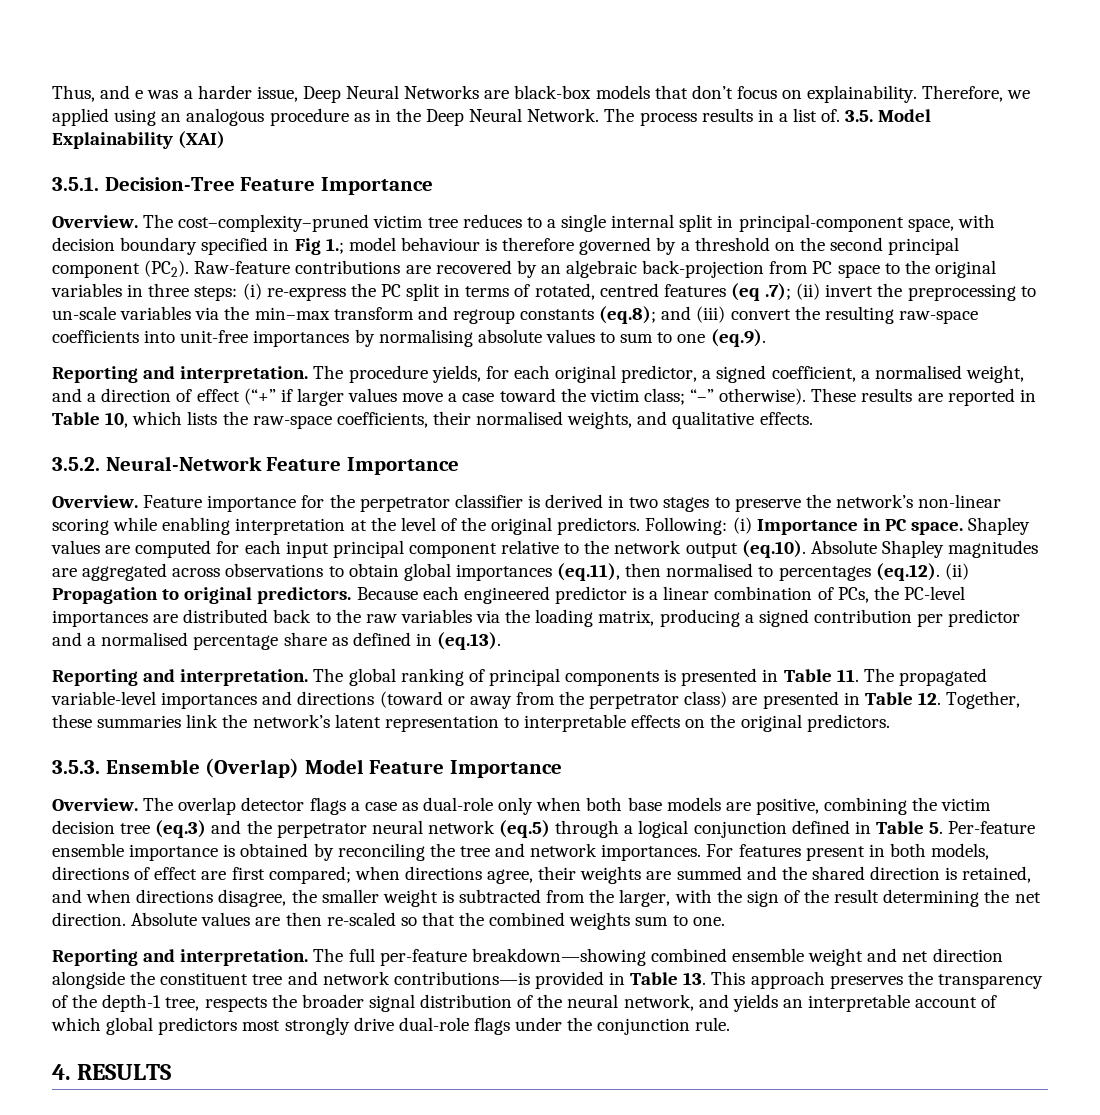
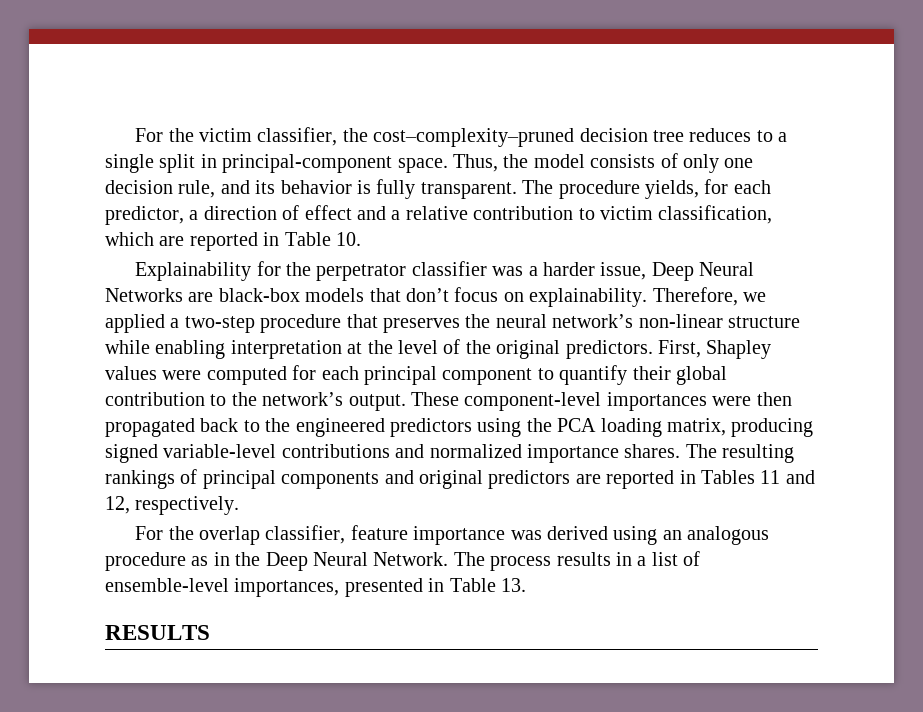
[52,85,144,102] Thus, and e -> [135,127,788,147] [105,153,754,173] [105,179,771,199] [105,205,773,225] [105,232,361,251] [135,261,487,281] For the victim classifier, the cost–complexity–pruned decision tree reduces to a single split in principal-component space. Thus, the model consists of only one decision rule, and its behavior is fully transparent. The procedure yields, for each predictor, a direction of effect and a relative contribution to victim classification, which are reported in Table 10. // Explainability for the perpetrator classifier
(109, 117) none -> [170,314,800,333] [105,339,772,359] [105,365,727,385] [105,392,792,411] [105,418,814,437] [105,444,795,463] [105,469,815,489] [105,496,240,515] [135,525,609,545] a two-step procedure that preserves the neural network’s non-linear structure while enabling interpretation at the level of the original predictors. First, Shapley values were computed for each principal component to quantify their global contribution to the network’s output. These component-level importances were then propagated back to the engineered predictors using the PCA loading matrix, producing signed variable-level contributions and normalized importance shares. The resulting rankings of principal components and original predictors are reported in Tables 11 and 12, respectively. // For the overlap classifier, feature importance was derived
[821,109,932,122] [52,131,226,149] [52,177,433,195] [52,214,995,232] [52,237,960,255] [52,260,996,278] [51,283,1036,301] [52,306,978,324] [52,329,766,347] [52,365,1024,383] [52,388,1036,406] [52,411,813,429] [52,456,459,475] [52,494,1002,512] [52,517,1031,535] [51,540,1039,558] [52,563,969,581] [52,586,965,604] [52,609,1021,627] [52,632,502,650] [52,668,987,686] [51,691,1021,709] [52,714,890,732] [52,758,562,778] [52,797,992,815] [52,820,1036,838] [52,843,990,861] [52,866,1032,884] [52,889,1041,907] [52,912,725,930] [52,948,1003,966] [52,971,1043,989] [52,994,998,1012] [51,1017,731,1035] [52,1064,71,1080] of. 3.5. Model Explainability (XAI) // 3.5.1. Decision-Tree Feature Importance // Overview. The cost–complexity–pruned victim tree reduces to a single internal split in principal-component space, with decision boundary specified in Fig 1.; model behaviour is therefore governed by a threshold on the second principal component (PC2). Raw-feature contributions are recovered by an algebraic back-projection from PC space to the original variables in three steps: (i) re-express the PC split in terms of rotated, centred features (eq .7); (ii) invert the preprocessing to un-scale variables via the min–max transform and regroup constants (eq.8); and (iii) convert the resulting raw-space coefficients into unit-free importances by normalising absolute values to sum to one (eq.9). // Reporting and interpretation. The procedure yields, for each original predictor, a signed coefficient, a normalised weight, and a direction of effect (“+” if larger values move a case toward the victim class; “–” otherwise). These results are reported in Table 10, which lists the raw-space coefficients, their normalised weights, and qualitative effects. // 3.5.2. Neural-Network Feature Importance // Overview. Feature importance for the perpetrator classifier is derived in two stages to preserve the network’s non-linear scoring while enabling interpretation at the level of the original predictors. Following: (i) Importance in PC space. Shapley values are computed for each input principal component relative to the network output (eq.10). Absolute Shapley magnitudes are aggregated across observations to obtain global importances (eq.11), then normalised to percentages (eq.12). (ii) Propagation to original predictors. Because each engineered predictor is a linear combination of PCs, the PC-level importances are distributed back to the raw variables via the loading matrix, producing a signed contribution per predictor and a normalised percentage share as defined in (eq.13). // Reporting and interpretation. The global ranking of principal components is presented in Table 11. The propagated variable-level importances and directions (toward or away from the perpetrator class) are presented in Table 12. Together, these summaries link the network’s latent representation to interpretable effects on the original predictors. // 3.5.3. Ensemble (Overlap) Model Feature Importance // Overview. The overlap detector flags a case as dual-role only when both base models are positive, combining the victim decision tree (eq.3) and the perpetrator neural network (eq.5) through a logical conjunction defined in Table 5. Per-feature ensemble importance is obtained by reconciling the tree and network importances. For features present in both models, directions of effect are first compared; when directions agree, their weights are summed and the shared direction is retained, and when directions disagree, the smaller weight is subtracted from the larger, with the sign of the result determining the net direction. Absolute values are then re-scaled so that the combined weights sum to one. // Reporting and interpretation. The full per-feature breakdown—showing combined ensemble weight and net direction alongside the constituent tree and network contributions—is provided in Table 13. This approach preserves the transparency of the depth-1 tree, respects the broader signal distribution of the neural network, and yields an interpretable account of which global predictors most strongly drive dual-role flags under the conjunction rule. // 4. -> [683,551,701,566] [105,578,526,597] of ensemble-level importances, presented in Table 13. //

